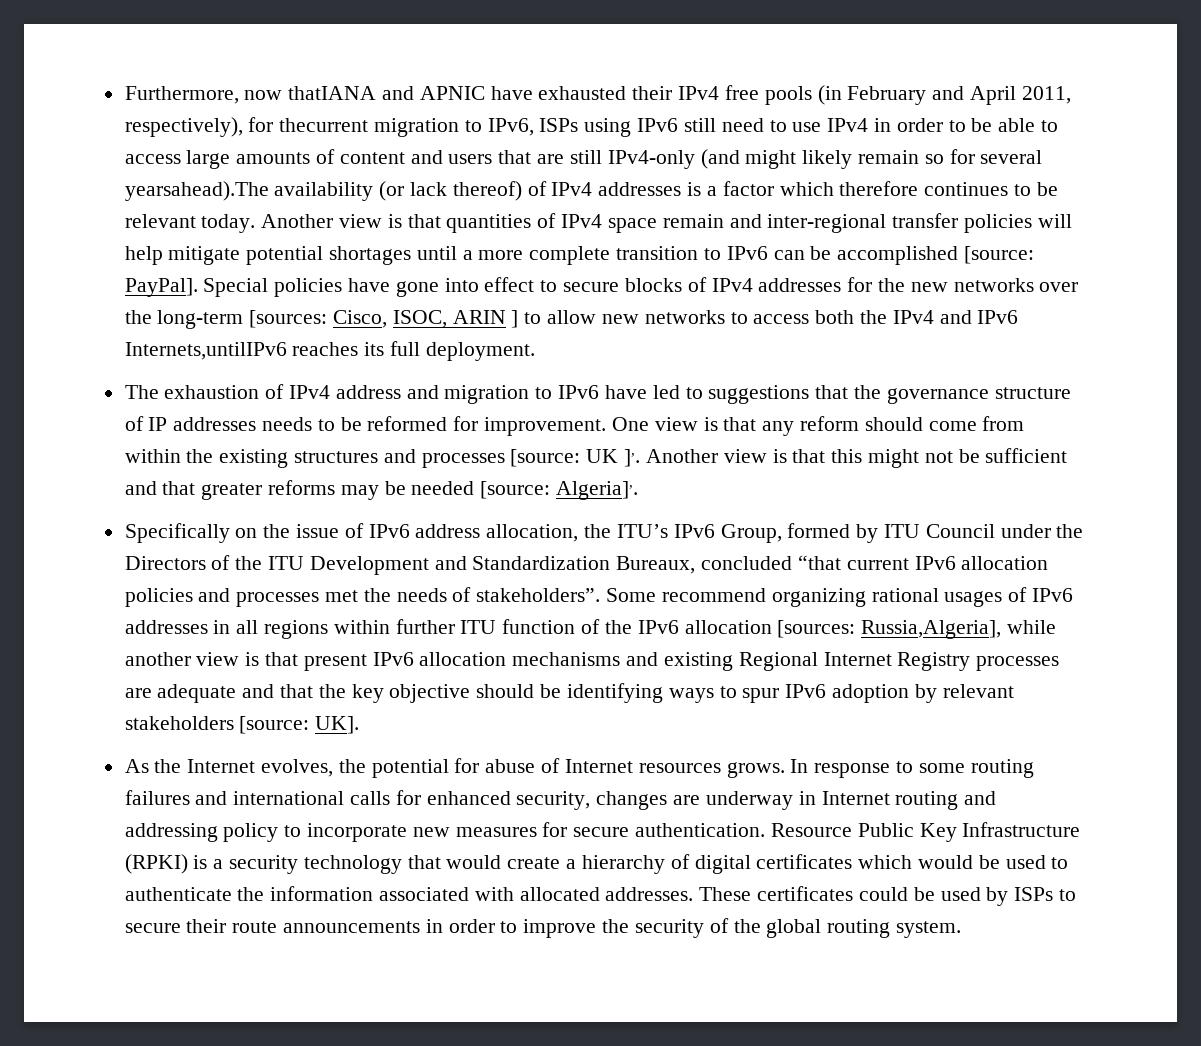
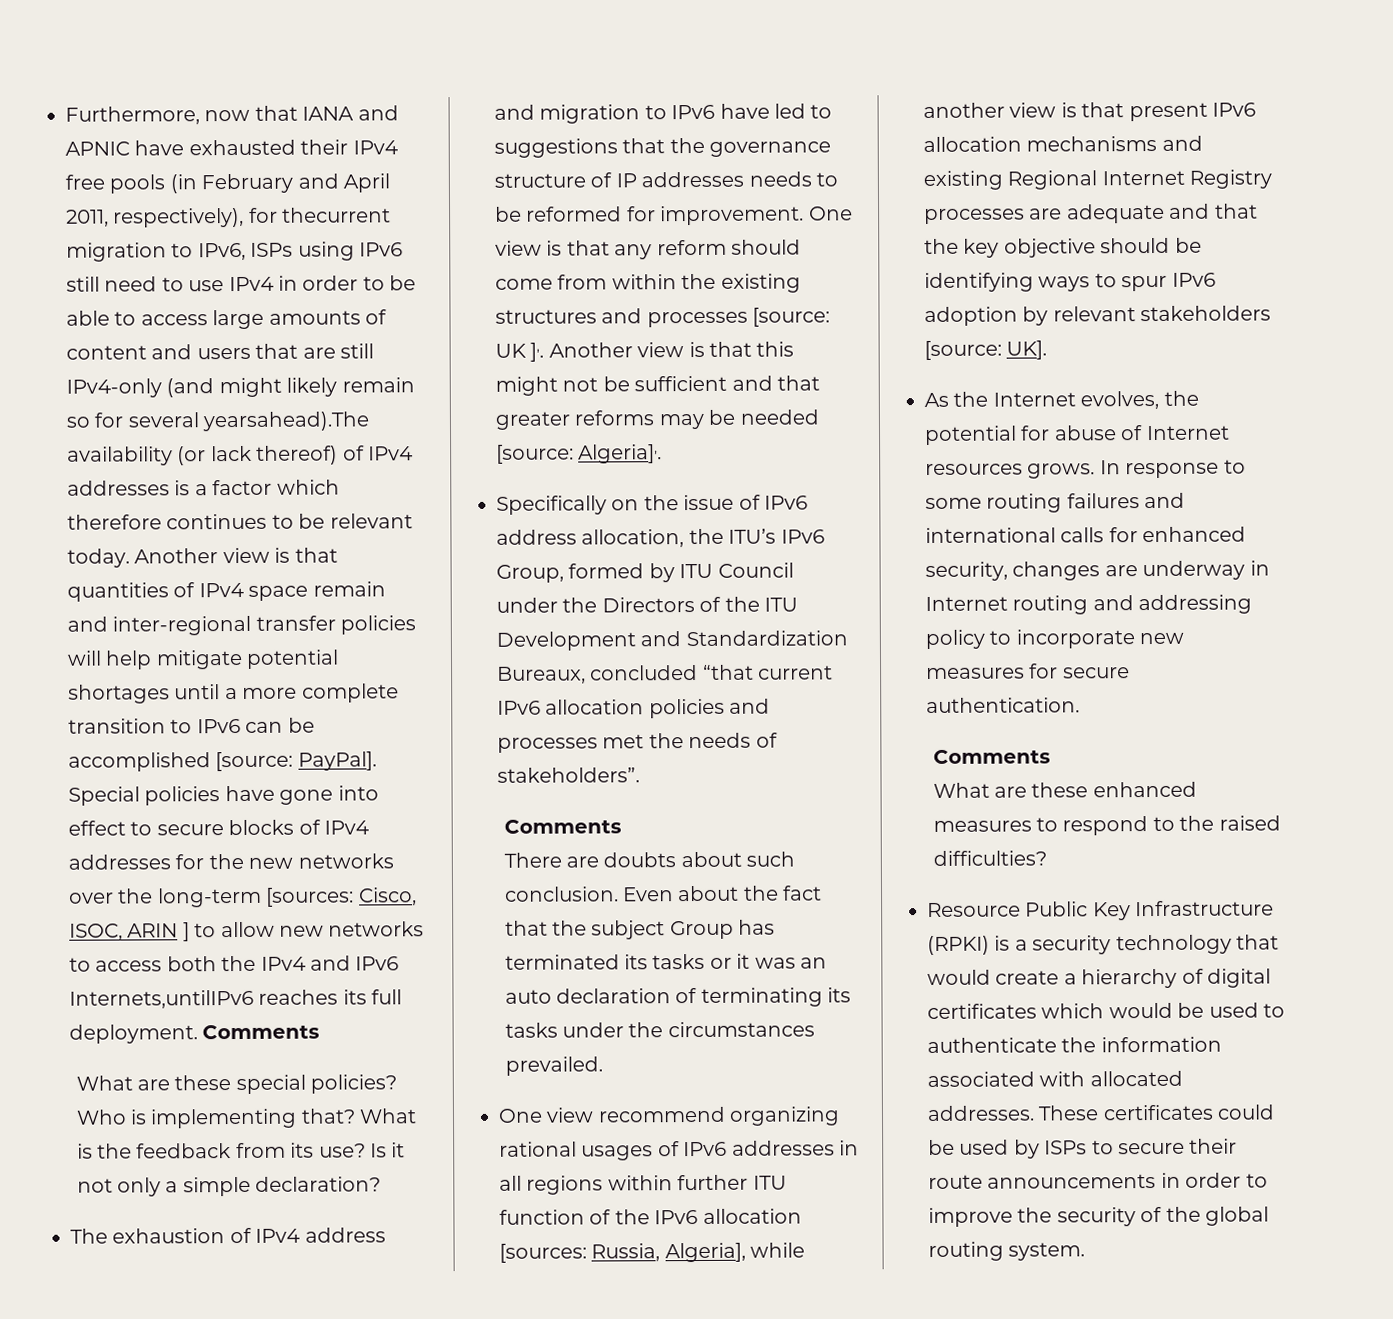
[288,86,377,100] thatIANA -> [254,105,355,121] that IANA
(535, 351) none -> [202,1024,321,1040] [75,1074,398,1095] [75,1108,418,1129] [76,1142,406,1159] [76,1176,382,1197] Comments // What are these special policies? Who is implementing that? What is the feedback from its use? Is it not only a simple declaration?
[606,588,657,602] Some -> [503,819,622,834] [503,851,796,868] [503,885,823,902] [504,919,776,940] [504,953,828,970] [504,987,852,1007] [504,1021,815,1038] [504,1056,603,1076] [498,1107,595,1123] // Comments // There are doubts about such conclusion. Even about the fact that the subject Group has terminated its tasks or it was an auto declaration of terminating its tasks under the circumstances prevailed. // One view
[861,620,1002,639] Russia,Algeria], -> [591,1242,746,1263] Russia, Algeria],
(766, 830) none -> [932,749,1051,764] [932,781,1197,798] [932,815,1281,836] [932,850,1047,866] // Comments // What are these enhanced measures to respond to the raised difficulties? //

